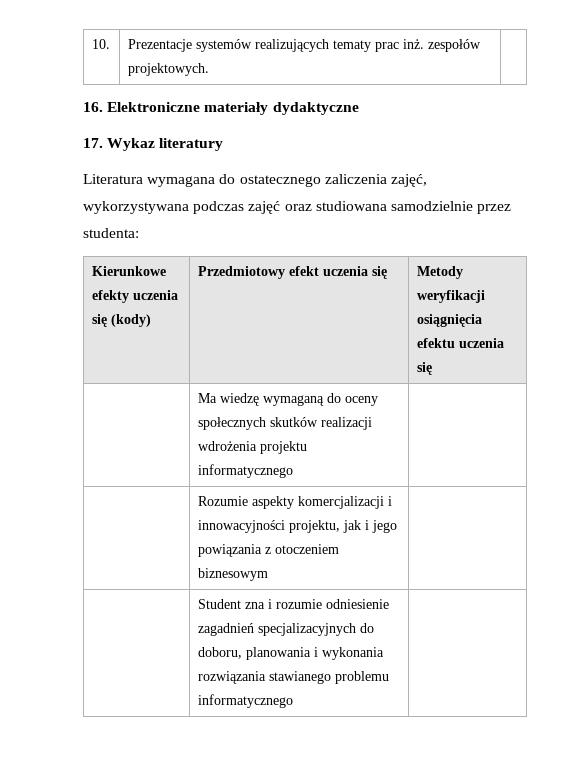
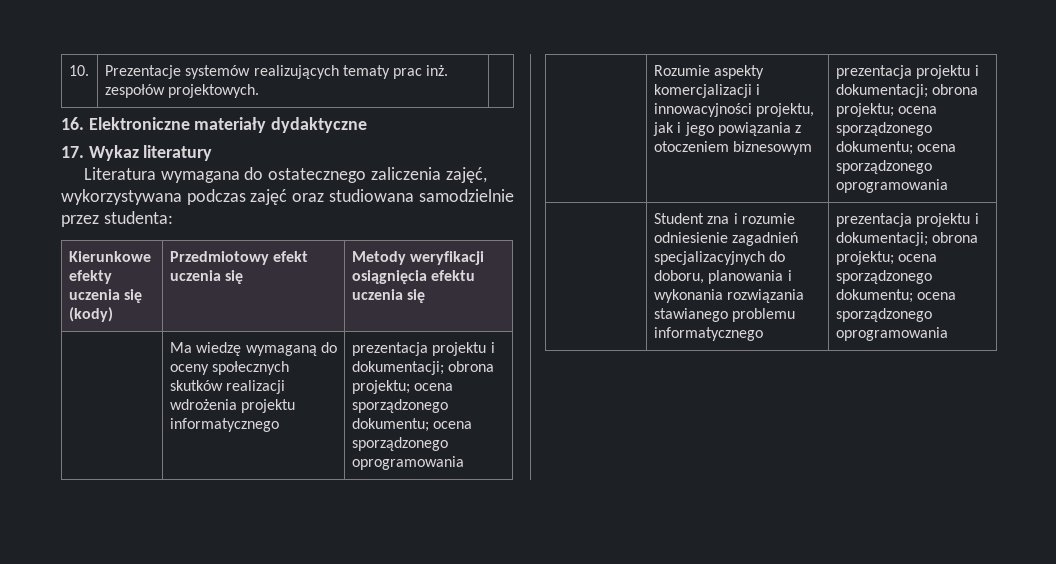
(293, 471) none -> [351,342,495,356] [351,361,495,375] [351,380,454,394] [351,399,448,413] [351,418,473,432] [351,437,448,451] [351,456,464,470] prezentacja projektu i dokumentacji; obrona projektu; ocena sporządzonego dokumentu; ocena sporządzonego oprogramowania
(268, 574) none -> [835,65,979,79] [835,84,979,98] [835,103,938,117] [835,122,932,136] [835,141,957,155] [835,160,932,174] [835,179,948,193] prezentacja projektu i dokumentacji; obrona projektu; ocena sporządzonego dokumentu; ocena sporządzonego oprogramowania
(293, 701) none -> [835,213,979,227] [835,232,979,246] [835,251,938,265] [835,270,932,284] [835,289,957,303] [835,308,932,322] [835,327,948,341] prezentacja projektu i dokumentacji; obrona projektu; ocena sporządzonego dokumentu; ocena sporządzonego oprogramowania

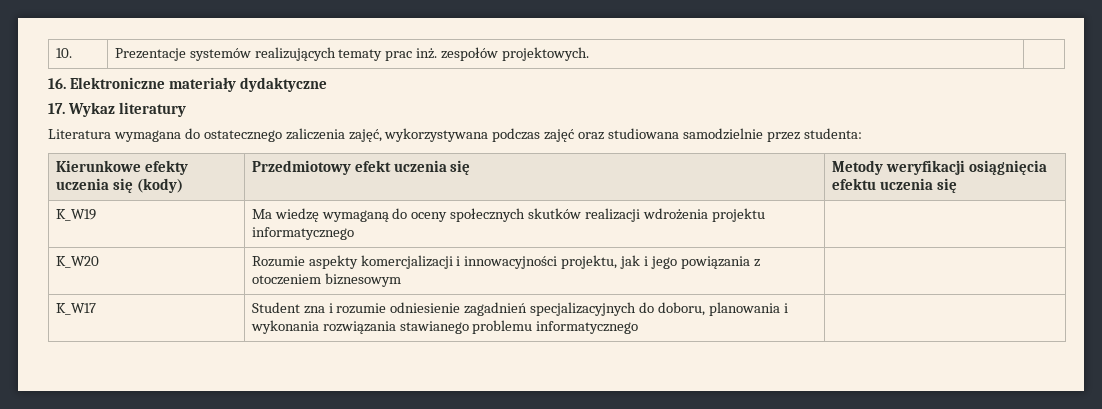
(426, 296) none -> [55,209,96,221] K_W19
[351,342,495,356] [351,361,495,375] [351,380,454,394] [351,399,448,413] [351,418,473,432] [351,437,448,451] [351,456,464,470] prezentacja projektu i dokumentacji; obrona projektu; ocena sporządzonego dokumentu; ocena sporządzonego oprogramowania // -> [55,256,99,268] // K_W20
[835,65,979,79] [835,84,979,98] [835,103,938,117] [835,122,932,136] [835,141,957,155] [835,160,932,174] [835,179,948,193] prezentacja projektu i dokumentacji; obrona projektu; ocena sporządzonego dokumentu; ocena sporządzonego oprogramowania // -> [55,303,96,315] // K_W17
[835,213,979,227] [835,232,979,246] [835,251,938,265] [835,270,932,284] [835,289,957,303] [835,308,932,322] [835,327,948,341] prezentacja projektu i dokumentacji; obrona projektu; ocena sporządzonego dokumentu; ocena sporządzonego oprogramowania -> (639, 327) none

